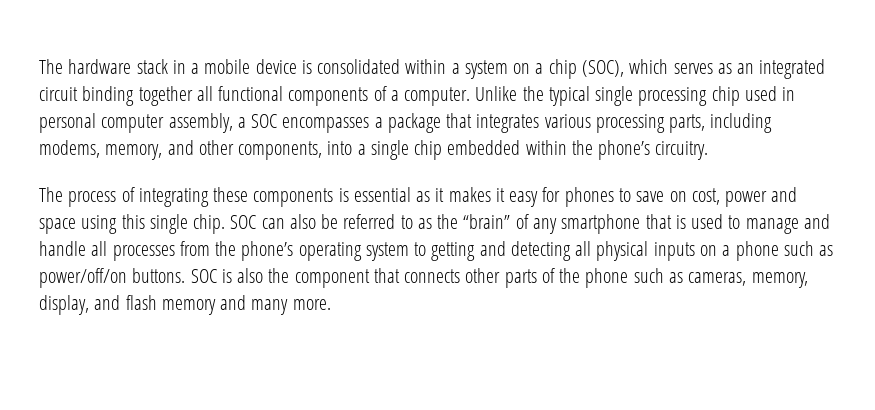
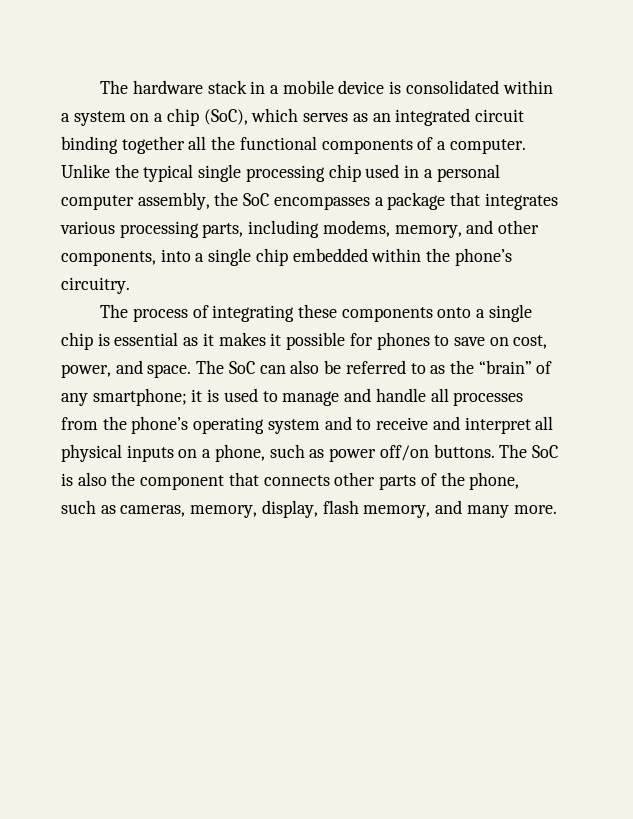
[581,60,624,77] (SOC), -> [203,109,248,125] (SoC),
(213, 93) none -> [211,136,236,150] the
(796, 94) none -> [423,169,433,178] a
[237,114,278,128] a SOC -> [214,192,270,206] the SoC
(334, 197) none -> [437,304,532,322] [61,332,93,350] onto a single chip
[509,191,539,207] easy -> [286,332,346,350] possible
[725,187,798,207] [39,214,257,234] power and space using this single chip. SOC -> [61,360,255,378] power, and space. The SoC
[561,214,672,234] smartphone that -> [92,388,203,406] smartphone; it
[414,241,571,261] to getting and detecting -> [324,416,531,434] and to receive and interpret
[735,241,834,261] [39,268,217,288] phone such as power/off/on buttons. SOC -> [214,444,558,462] phone, such as power off/on buttons. The SoC
[585,268,629,288] phone -> [469,472,520,490] phone,
[94,295,216,315] and flash memory -> [322,500,431,518] flash memory,

